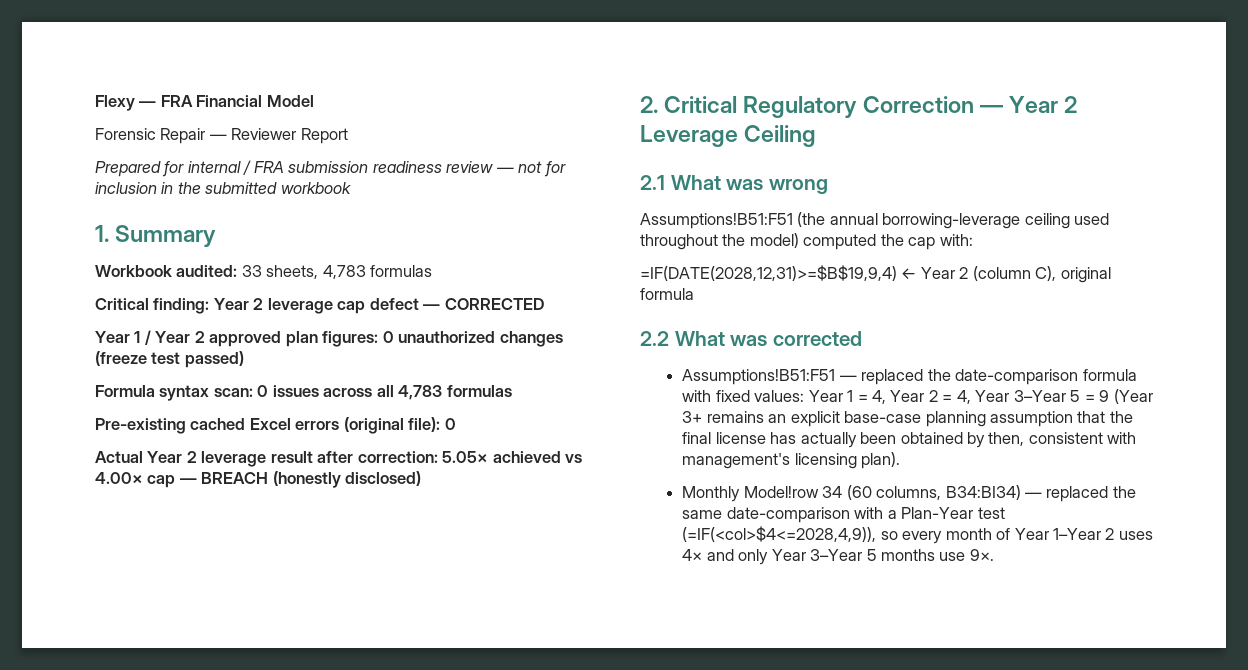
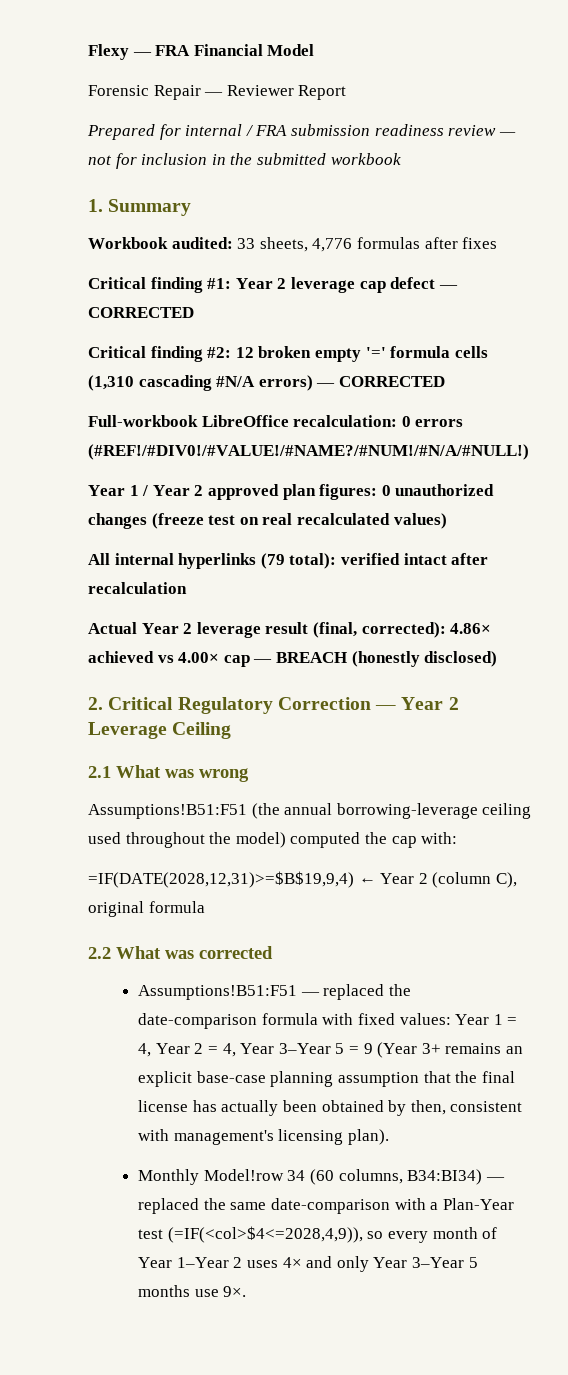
[322,265,433,279] [95,298,210,314] 4,783 formulas // Critical finding: -> [312,237,498,252] [88,277,232,293] 4,776 formulas after fixes // Critical finding #1:
(545, 304) none -> [88,346,488,362] [88,375,445,391] [88,415,464,427] [88,444,529,460] // Critical finding #2: 12 broken empty '=' formula cells (1,310 cascading #N/A errors) — CORRECTED // Full-workbook LibreOffice recalculation: 0 errors (#REF!/#DIV0!/#VALUE!/#NAME?/#NUM!/#N/A/#NULL!)
[184,351,244,368] [95,385,512,401] [95,417,456,434] passed) // Formula syntax scan: 0 issues across all 4,783 formulas // Pre-existing cached Excel errors (original file): 0 -> [239,513,447,529] [88,553,489,569] [88,582,187,594] on real recalculated values) // All internal hyperlinks (79 total): verified intact after recalculation
[317,451,489,463] after correction: 5.05× -> [312,622,492,638] (final, corrected): 4.86×

